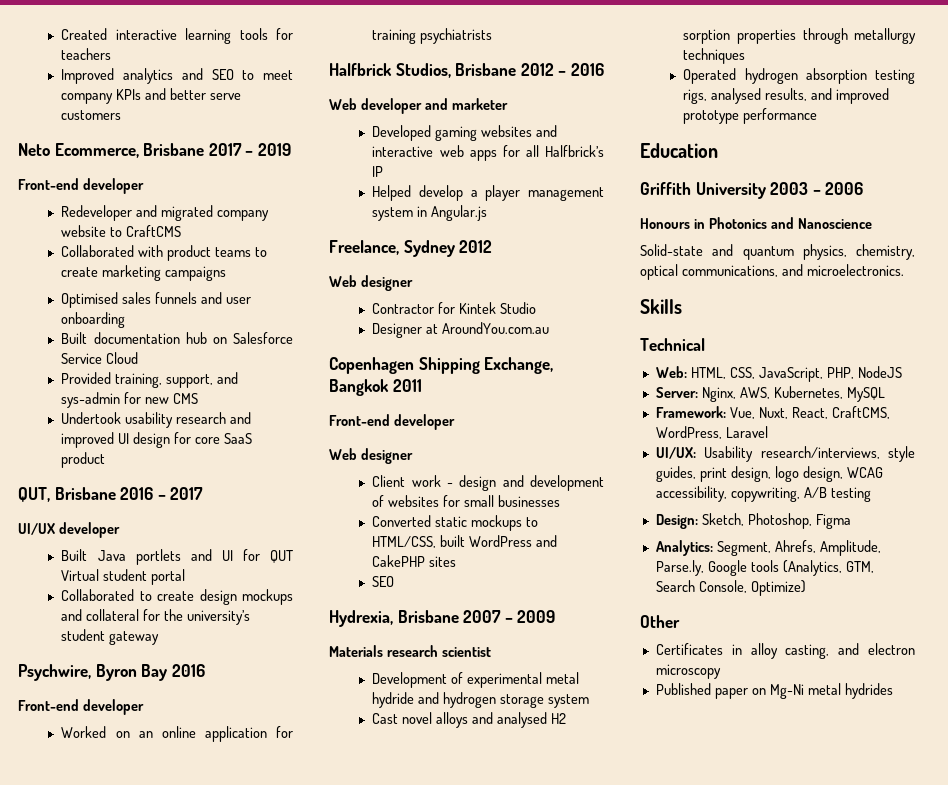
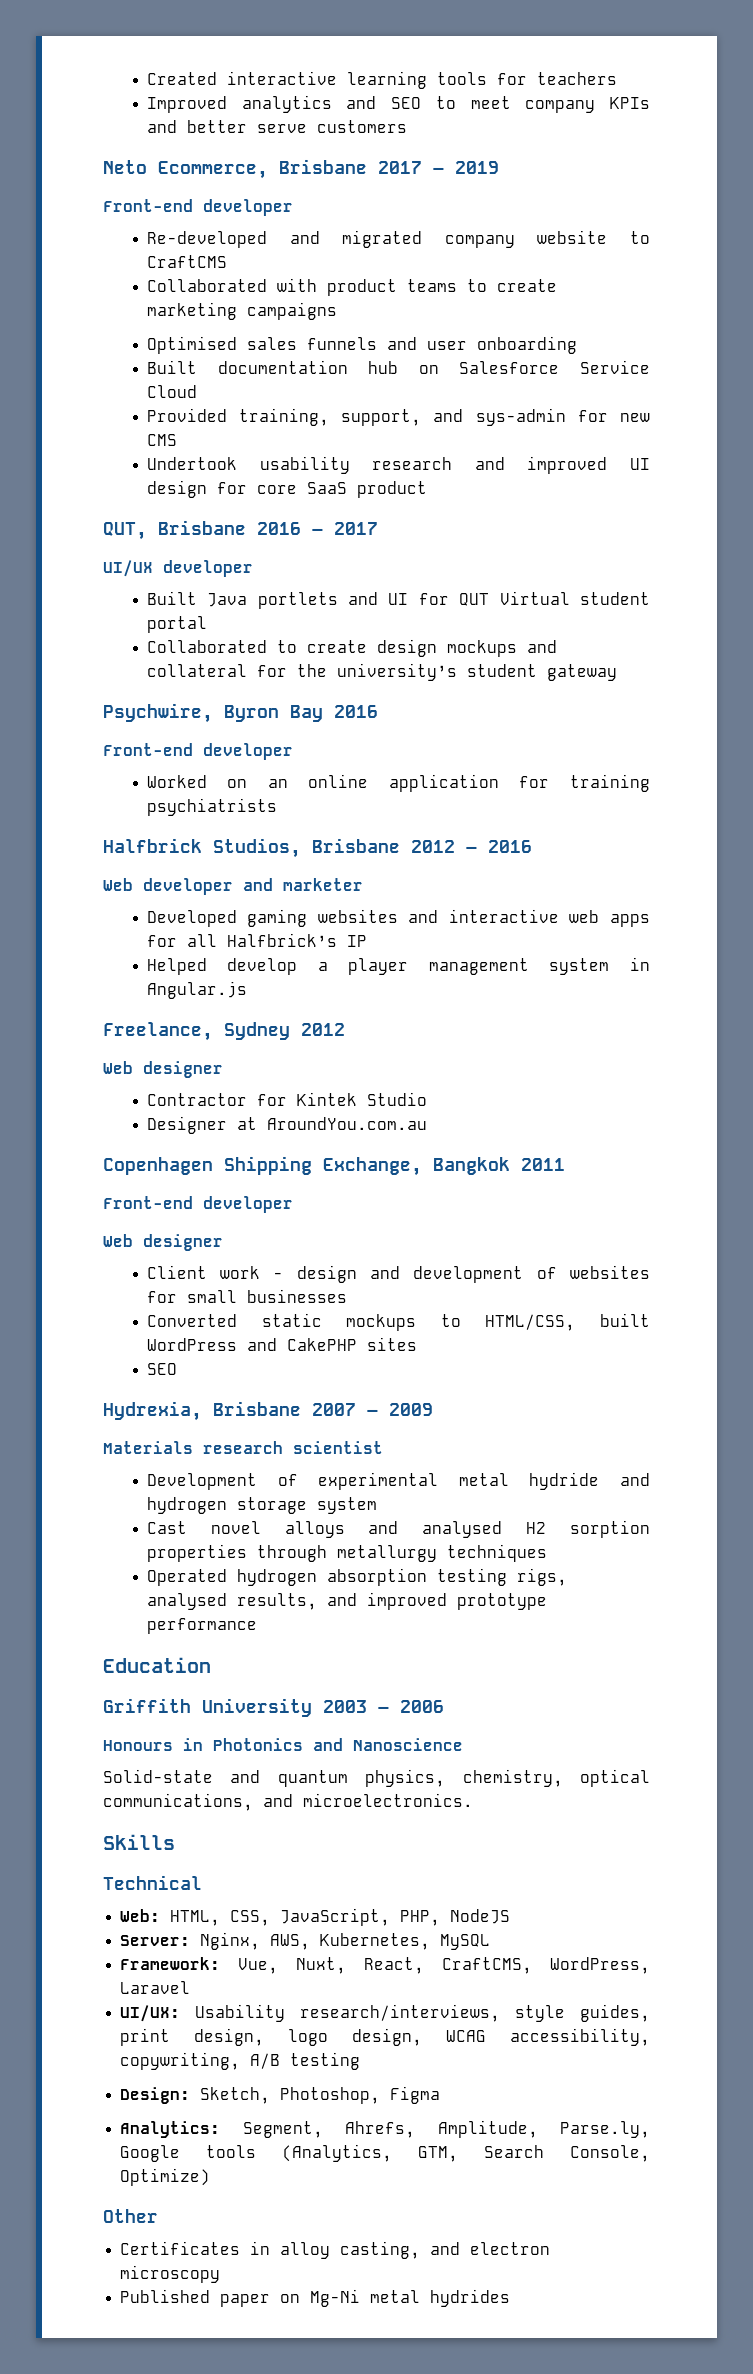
[61,205,133,221] Redeveloper -> [146,231,267,248] Re-developed

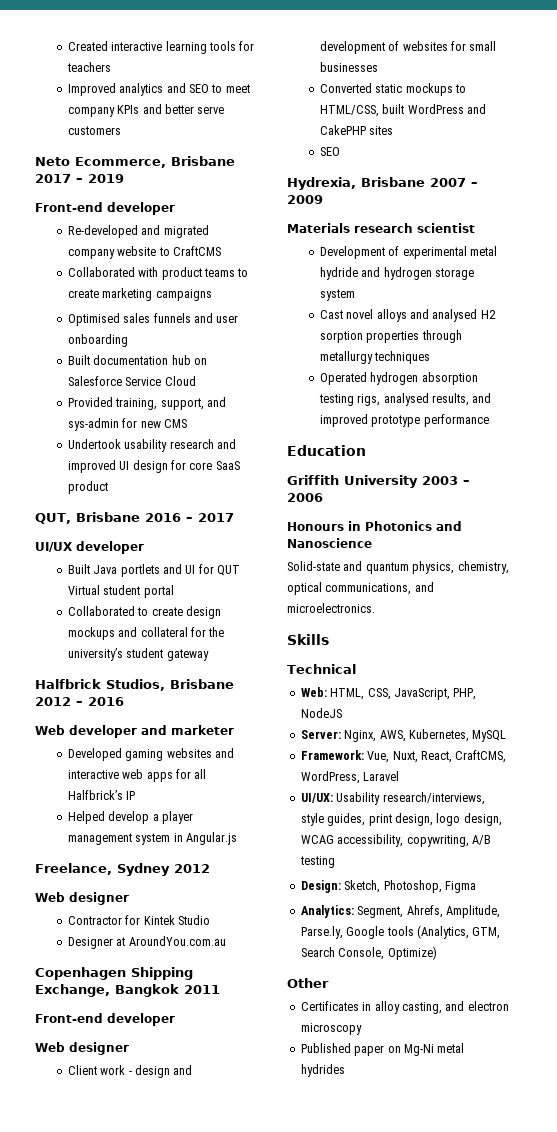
[103,703,378,723] [103,743,293,760] [146,774,650,792] [146,798,277,816] // Psychwire, Byron Bay 2016 // Front-end developer // Worked on an online application for training psychiatrists -> (209, 655) none

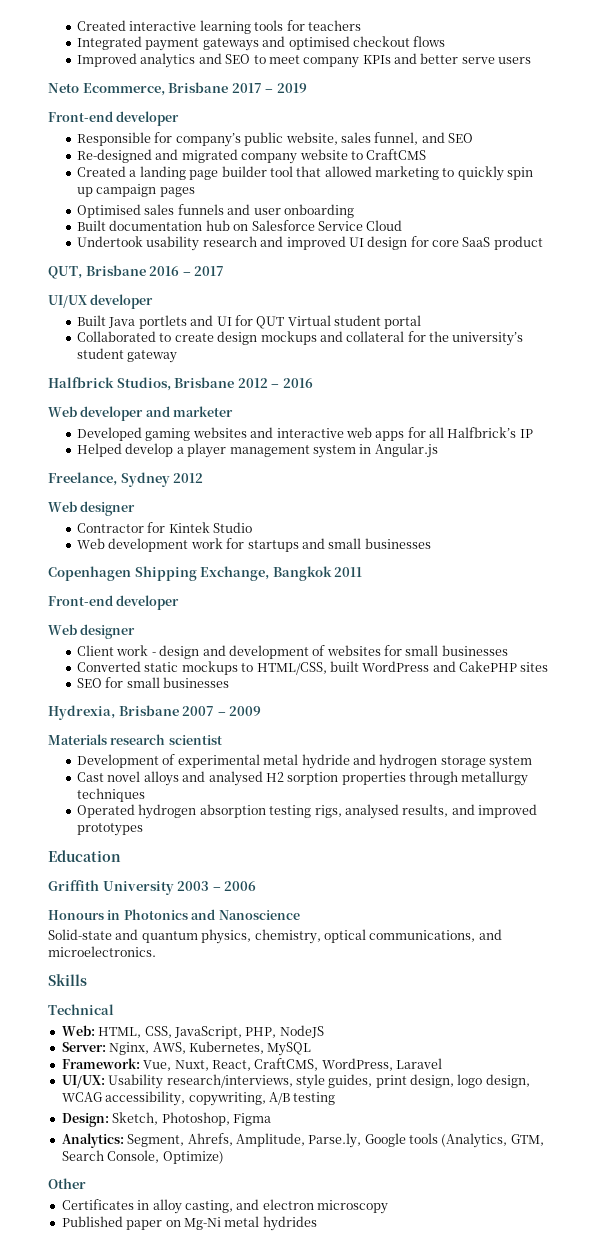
(111, 67) none -> [77,36,446,51] // Integrated payment gateways and optimised checkout flows
[67,126,121,135] customers -> [498,57,532,64] users
[67,225,138,238] Re-developed -> [77,132,474,147] [77,149,153,163] Responsible for company’s public website, sales funnel, and SEO // Re-designed
[67,267,249,280] [67,288,212,301] Collaborated with product teams to create marketing campaigns -> [77,166,534,181] [77,184,195,197] Created a landing page builder tool that allowed marketing to quickly spin up campaign pages
[67,397,227,410] [67,418,188,431] // Provided training, support, and sys-admin for new CMS -> (403, 225) none
[67,936,226,949] Designer at AroundYou.com.au -> [77,538,431,552] Web development work for startups and small businesses
(340, 151) none -> [105,677,230,688] for small businesses
[371,414,489,427] prototype performance -> [77,823,144,836] prototypes

